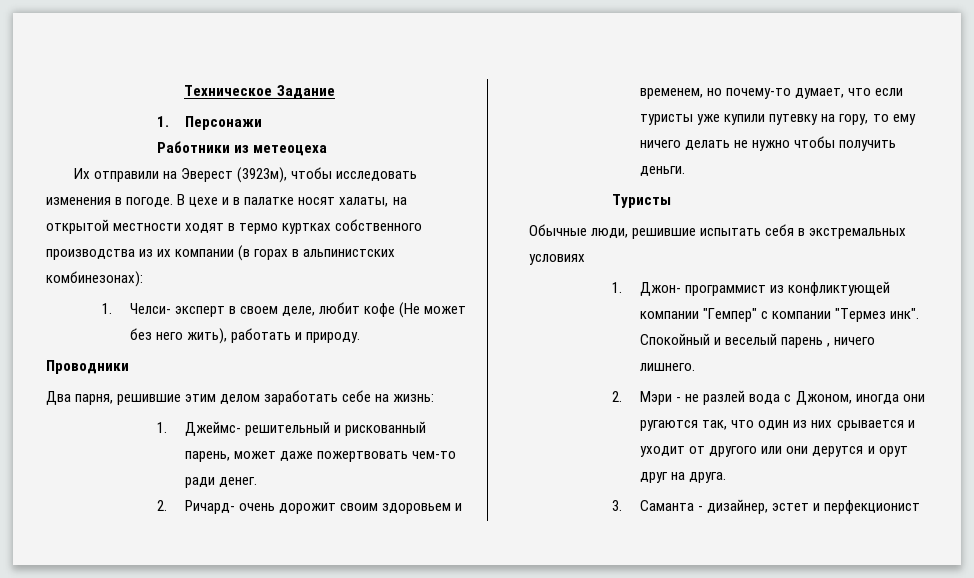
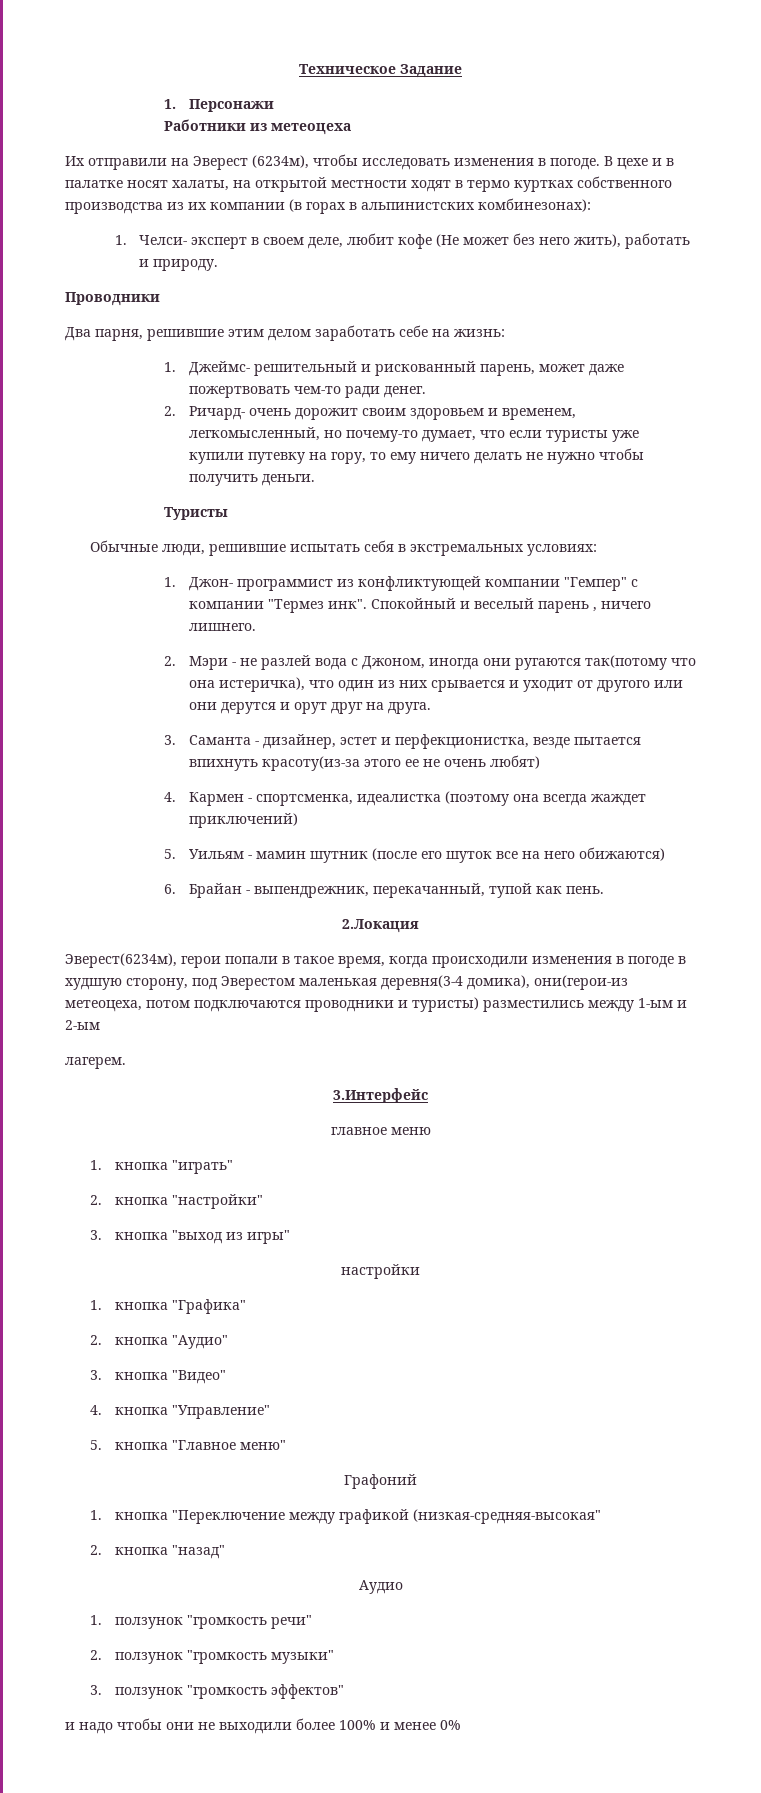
[236,167,287,183] (3923м), -> [252,155,309,169] (6234м),
(704, 93) none -> [188,427,320,441] легкомысленный,
[528,254,585,265] условиях -> [526,544,597,556] условиях:
[702,420,728,430] так, -> [584,655,696,670] [188,677,305,692] так(потому что она истеричка),
[824,500,921,514] перфекционист -> [394,734,641,749] [188,755,540,771] [164,791,646,806] [188,813,298,828] [164,847,665,863] [164,883,604,898] [342,919,419,933] [65,953,686,968] [65,975,628,990] [65,997,687,1012] [65,1020,100,1030] [65,1057,126,1069] [333,1088,428,1103] [330,1127,431,1135] [89,1160,233,1174] [89,1194,263,1209] [89,1230,290,1244] [341,1264,420,1279] [89,1299,246,1314] [89,1335,228,1349] [89,1370,226,1384] [89,1405,270,1419] [89,1440,286,1450] [344,1474,417,1489] [89,1509,601,1524] [89,1545,225,1559] [358,1580,403,1594] [89,1615,312,1629] [89,1650,334,1664] [89,1684,344,1699] [65,1718,461,1734] перфекционистка, везде пытается впихнуть красоту(из-за этого ее не очень любят) // 4. Кармен - спортсменка, идеалистка (поэтому она всегда жаждет приключений) // 5. Уильям - мамин шутник (после его шуток все на него обижаются) // 6. Брайан - выпендрежник, перекачанный, тупой как пень. // 2.Локация // Эверест(6234м), герои попали в такое время, когда происходили изменения в погоде в худшую сторону, под Эверестом маленькая деревня(3-4 домика), они(герои-из метеоцеха, потом подключаются проводники и туристы) разместились между 1-ым и 2-ым // лагерем. // 3.Интерфейс // главное меню // 1. кнопка "играть" // 2. кнопка "настройки" // 3. кнопка "выход из игры" // настройки // 1. кнопка "Графика" // 2. кнопка "Аудио" // 3. кнопка "Видео" // 4. кнопка "Управление" // 5. кнопка "Главное меню" // Графоний // 1. кнопка "Переключение между графикой (низкая-средняя-высокая" // 2. кнопка "назад" // Аудио // 1. ползунок "громкость речи" // 2. ползунок "громкость музыки" // 3. ползунок "громкость эффектов" // и надо чтобы они не выходили более 100% и менее 0%

